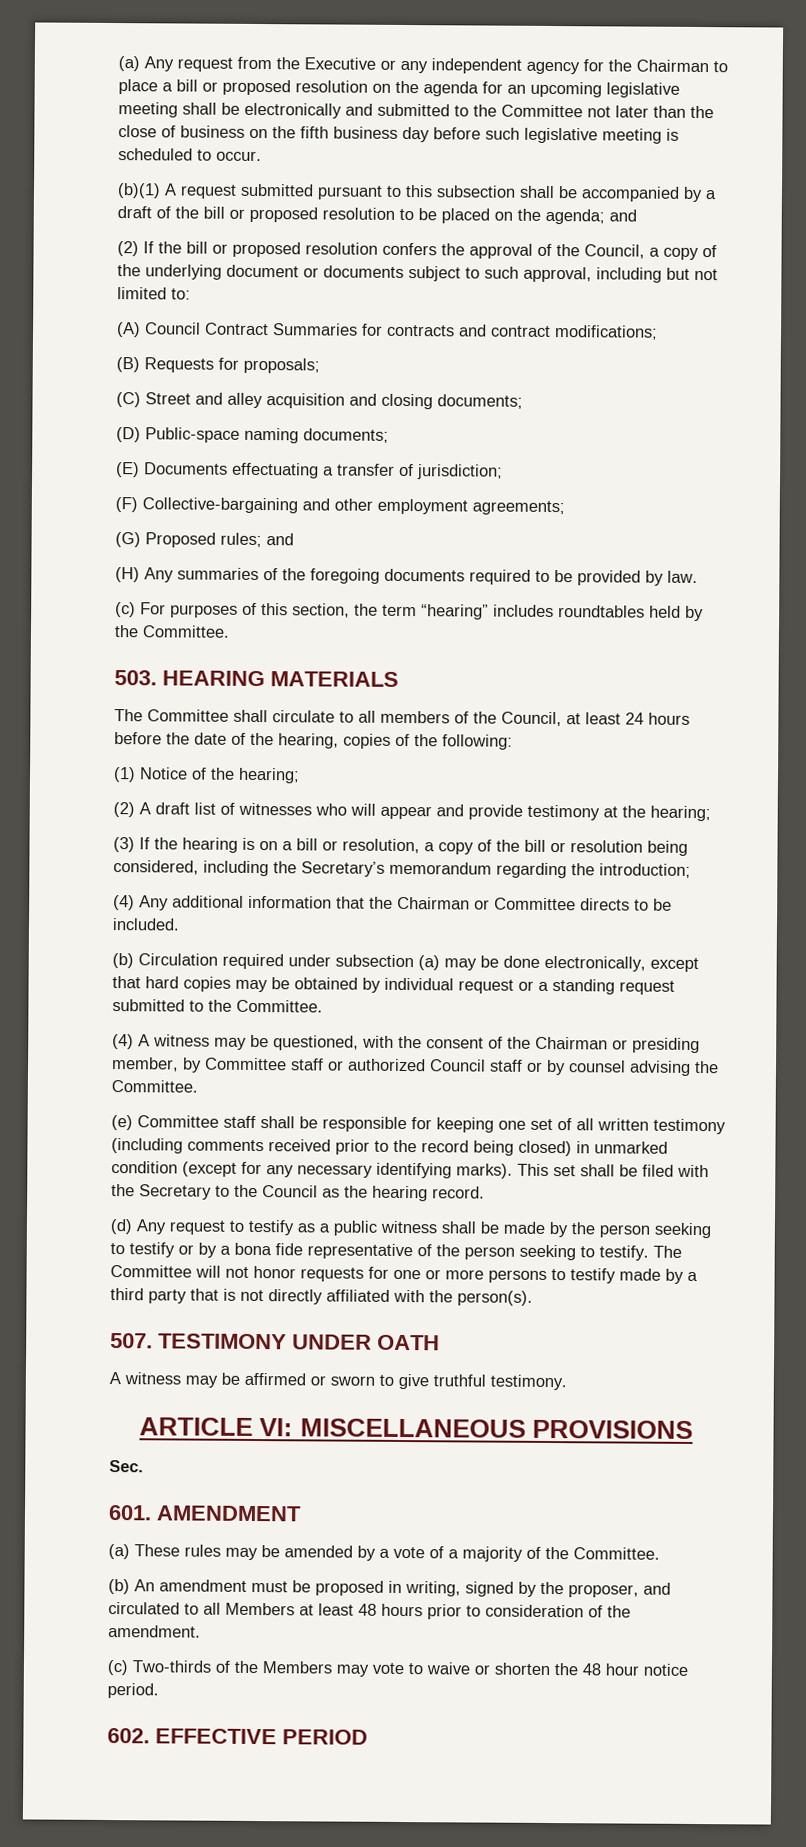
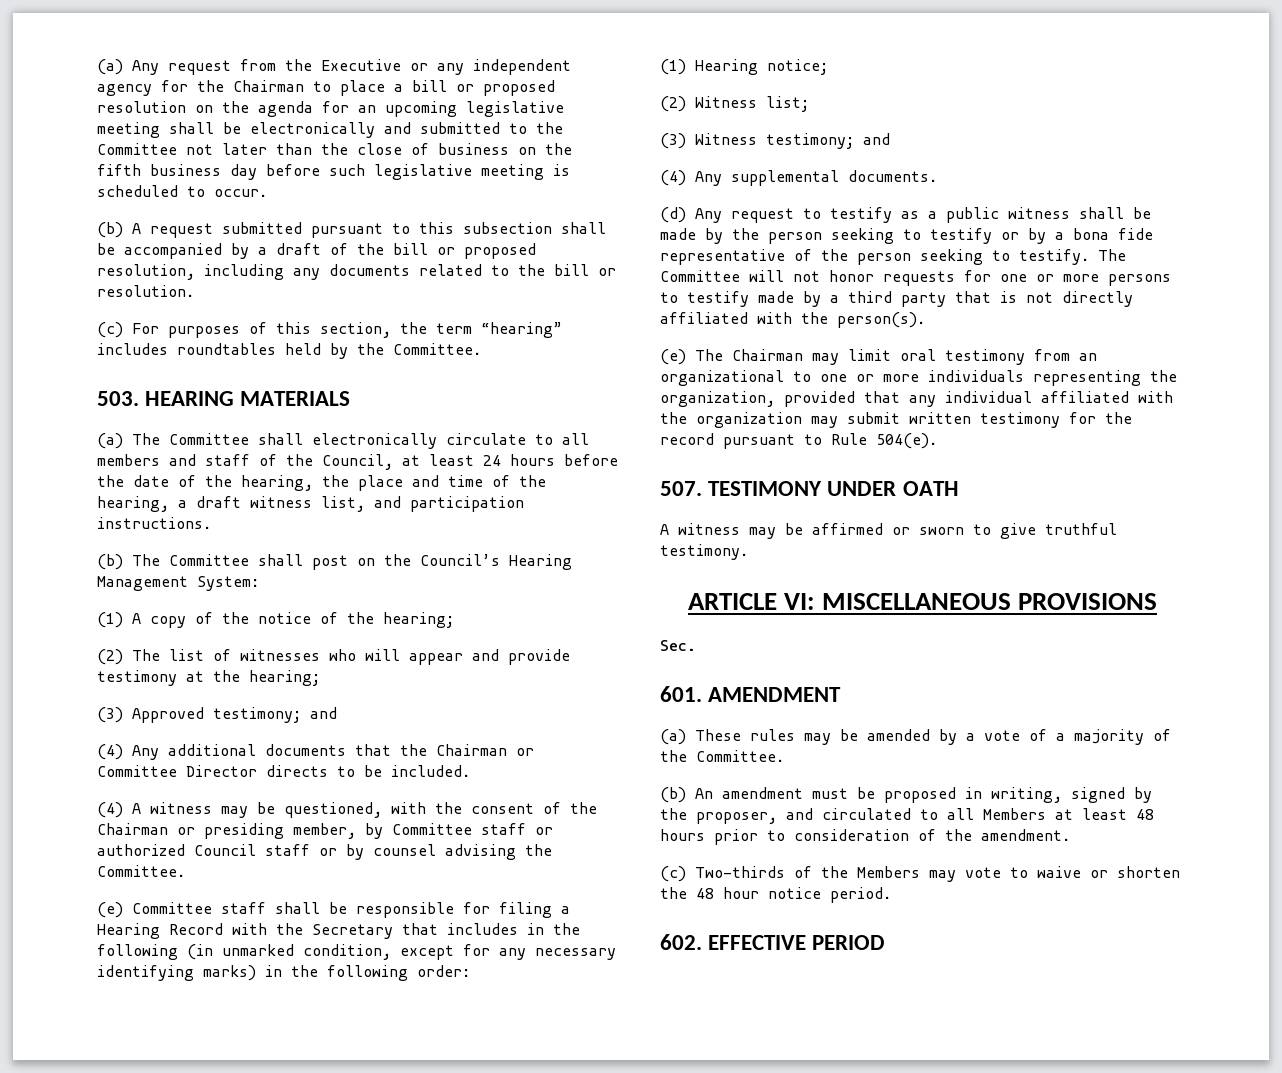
[117,183,161,199] (b)(1) -> [97,222,123,238] (b)
[322,207,637,225] [117,241,717,260] [117,264,718,283] [117,287,191,300] [116,322,658,340] [116,357,320,374] [116,392,523,410] [116,427,389,444] [116,462,503,480] [115,497,565,516] [115,532,294,548] [115,567,698,586] resolution to be placed on the agenda; and // (2) If the bill or proposed resolution confers the approval of the Council, a copy of the underlying document or documents subject to such approval, including but not limited to: // (A) Council Contract Summaries for contracts and contract modifications; // (B) Requests for proposals; // (C) Street and alley acquisition and closing documents; // (D) Public-space naming documents; // (E) Documents effectuating a transfer of jurisdiction; // (F) Collective-bargaining and other employment agreements; // (G) Proposed rules; and // (H) Any summaries of the foregoing documents required to be provided by law. -> [97,264,616,280] [97,285,194,297] resolution, including any documents related to the bill or resolution.
[114,709,268,723] The Committee shall -> [97,433,437,449] (a) The Committee shall electronically
(450, 717) none -> [169,454,250,466] and staff
[343,733,513,750] [113,767,188,783] copies of the following: // (1) Notice -> [322,475,546,491] [97,496,524,512] [97,517,211,529] [97,554,572,570] [97,576,259,591] [97,612,311,628] the place and time of the hearing, a draft witness list, and participation instructions. // (b) The Committee shall post on the Council’s Hearing Management System: // (1) A copy of the notice
[139,802,190,815] A draft -> [132,649,160,661] The
[139,837,688,856] [113,860,691,879] If the hearing is on a bill or resolution, a copy of the bill or resolution being considered, including the Secretary’s memorandum regarding the introduction; -> [132,707,337,723] Approved testimony; and
[248,895,332,909] information -> [265,744,346,756] documents
(576, 904) none -> [186,765,257,777] Director
[112,953,699,973] [112,976,675,995] [112,999,323,1013] // (b) Circulation required under subsection (a) may be done electronically, except that hard copies may be obtained by individual request or a standing request submitted to the Committee. -> (470, 771) none
[436,1117,726,1135] [111,1138,668,1157] [111,1161,709,1179] [111,1184,485,1202] keeping one set of all written testimony (including comments received prior to the record being closed) in unmarked condition (except for any necessary identifying marks). This set shall be filed with the Secretary to the Council as the hearing record. -> [499,902,570,918] [97,923,580,939] [97,944,616,960] [97,965,470,981] [660,59,828,75] [660,96,809,112] [660,133,890,149] [660,170,937,186] filing a Hearing Record with the Secretary that includes in the following (in unmarked condition, except for any necessary identifying marks) in the following order: // (1) Hearing notice; // (2) Witness list; // (3) Witness testimony; and // (4) Any supplemental documents.
(533, 1298) none -> [660,349,1097,365] [660,370,1177,386] [660,391,1173,407] [660,412,1132,428] [660,433,937,449] // (e) The Chairman may limit oral testimony from an organizational to one or more individuals representing the organization, provided that any individual affiliated with the organization may submit written testimony for the record pursuant to Rule 504(e).

